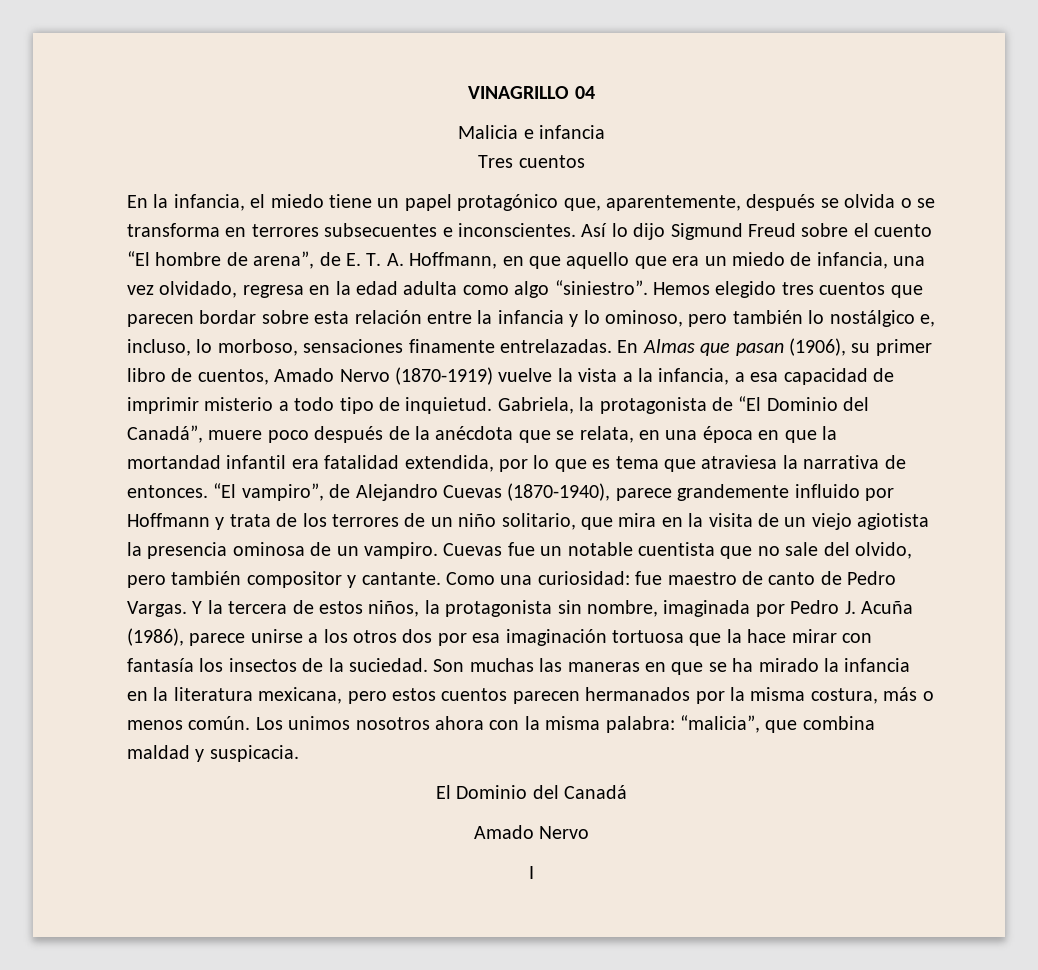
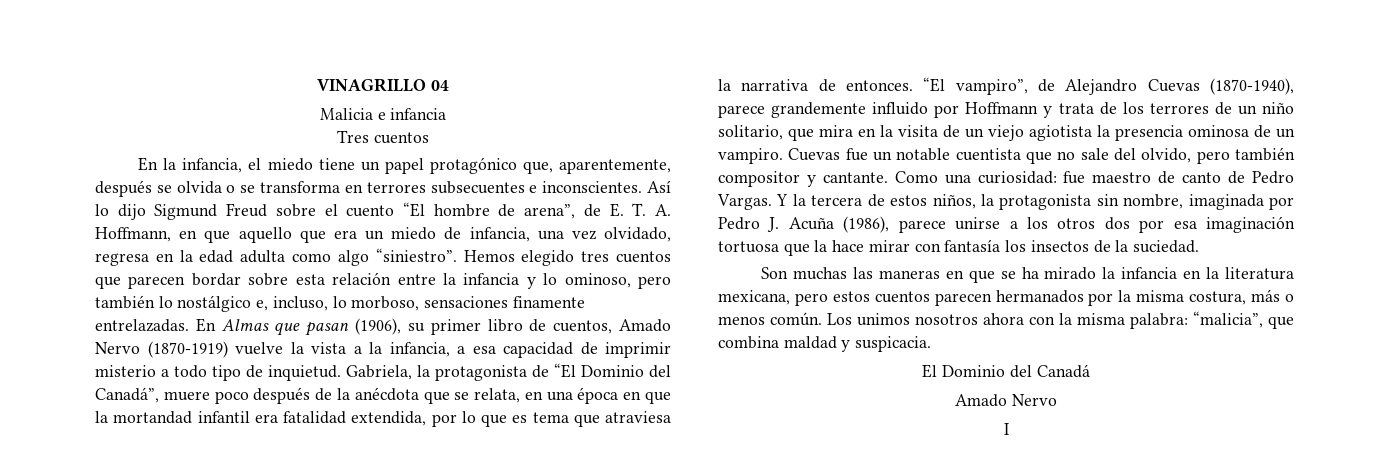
(428, 665) none -> (1199, 246) //

